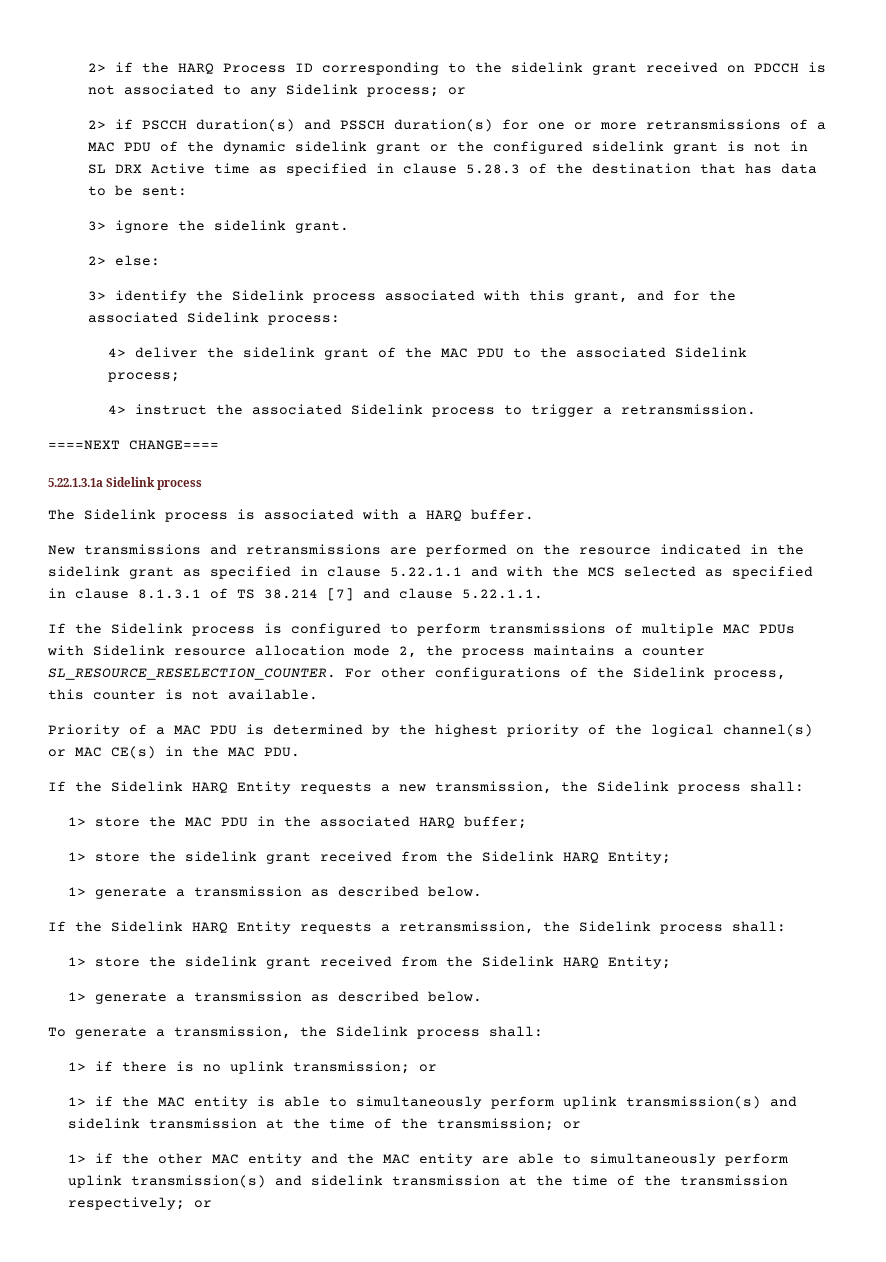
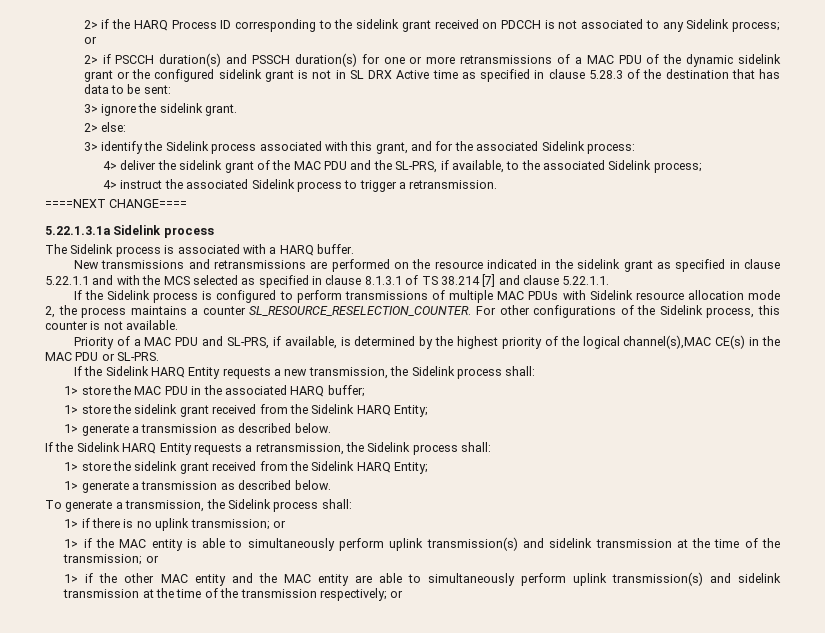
(504, 353) none -> [350,160,504,173] and the SL-PRS, if available,
(237, 730) none -> [202,336,337,349] and SL-PRS, if available,
[723,724,813,737] [48,747,102,757] channel(s) or MAC -> [623,335,712,349] channel(s),MAC
[264,747,300,757] PDU. -> [75,352,160,361] PDU or SL-PRS.

